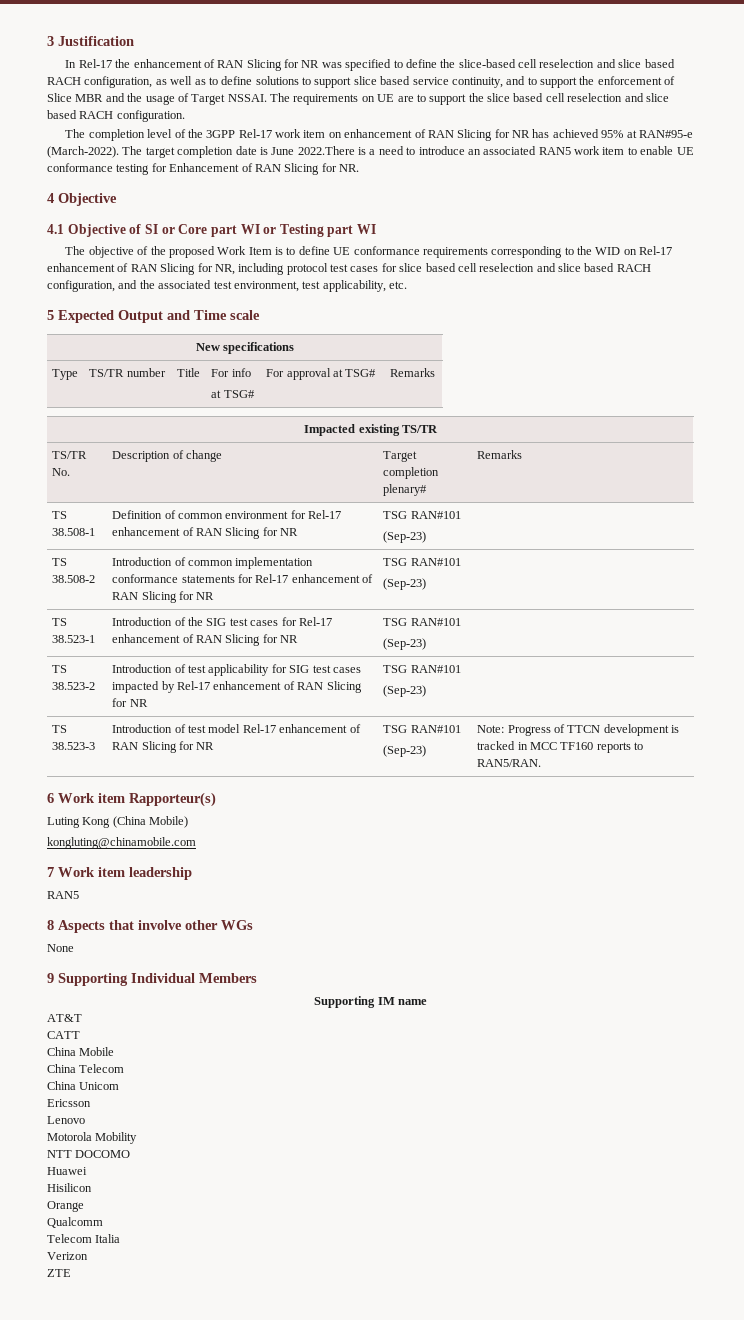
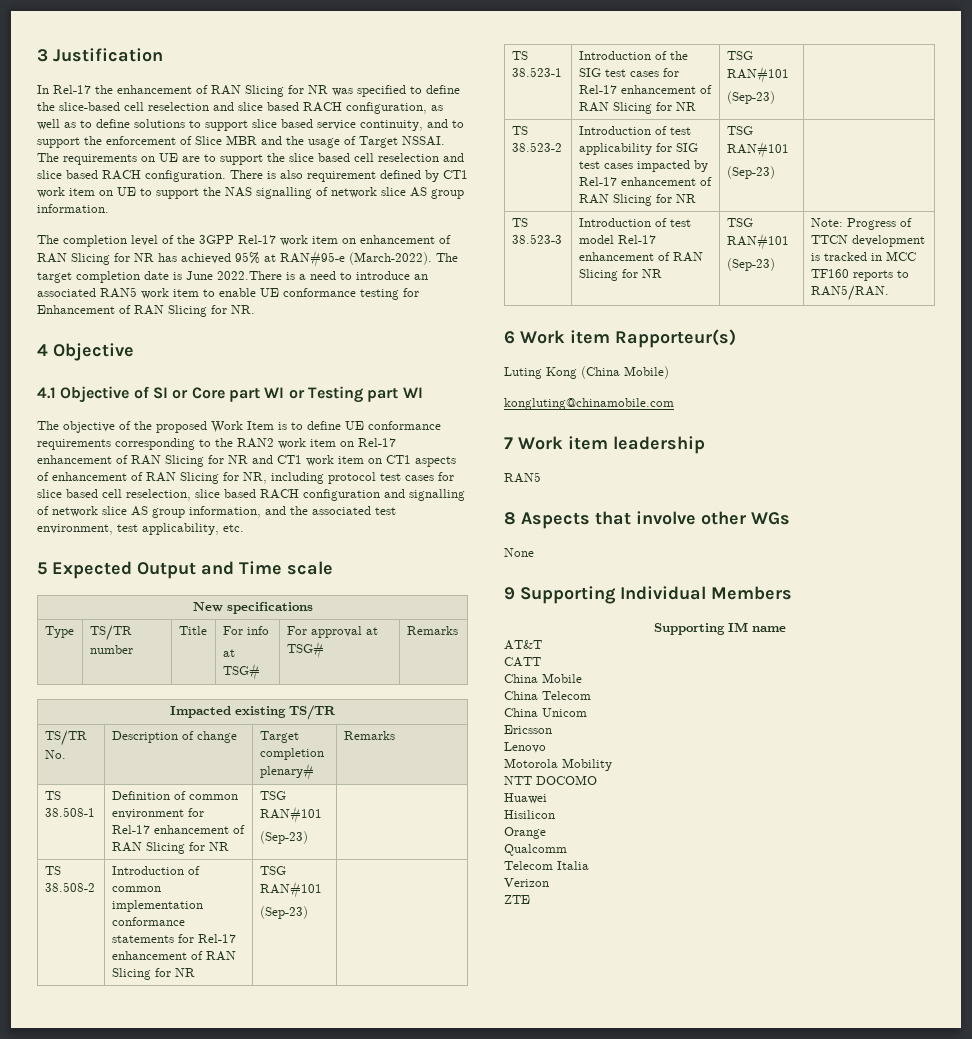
(185, 116) none -> [230,170,468,182] [37,187,464,199] [37,204,109,213] There is also requirement defined by CT1 work item on UE to support the NAS signalling of network slice AS group information.
[595,247,621,255] WID -> [237,438,336,449] RAN2 work item
(213, 267) none -> [228,455,456,467] [37,472,239,484] NR and CT1 work item on CT1 aspects of enhancement of RAN Slicing for
[479,263,651,272] [47,280,115,292] reselection and slice based RACH configuration, -> [126,489,465,501] [37,506,261,518] reselection, slice based RACH configuration and signalling of network slice AS group information,

